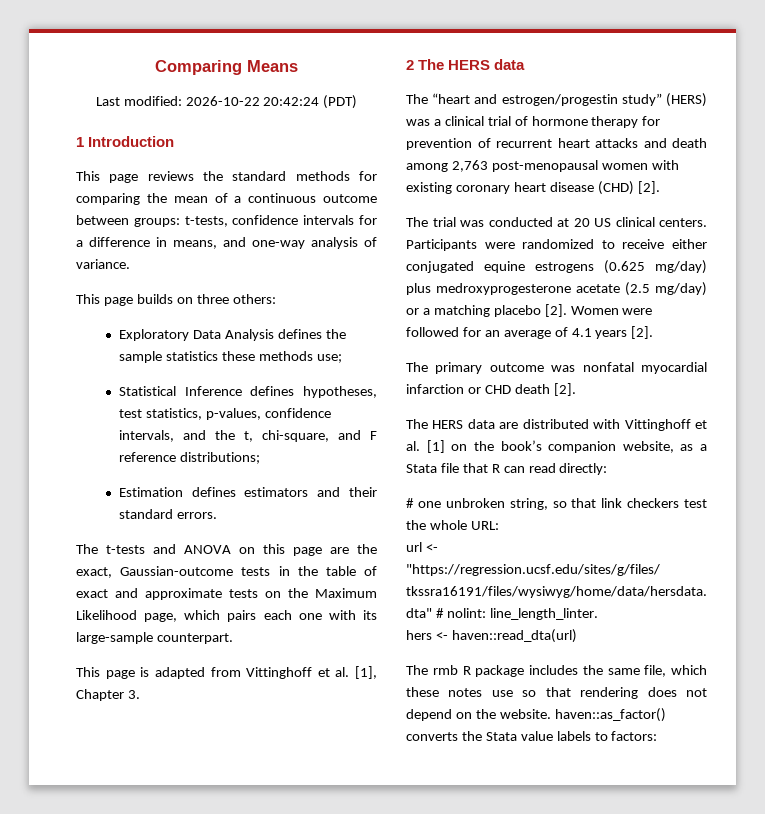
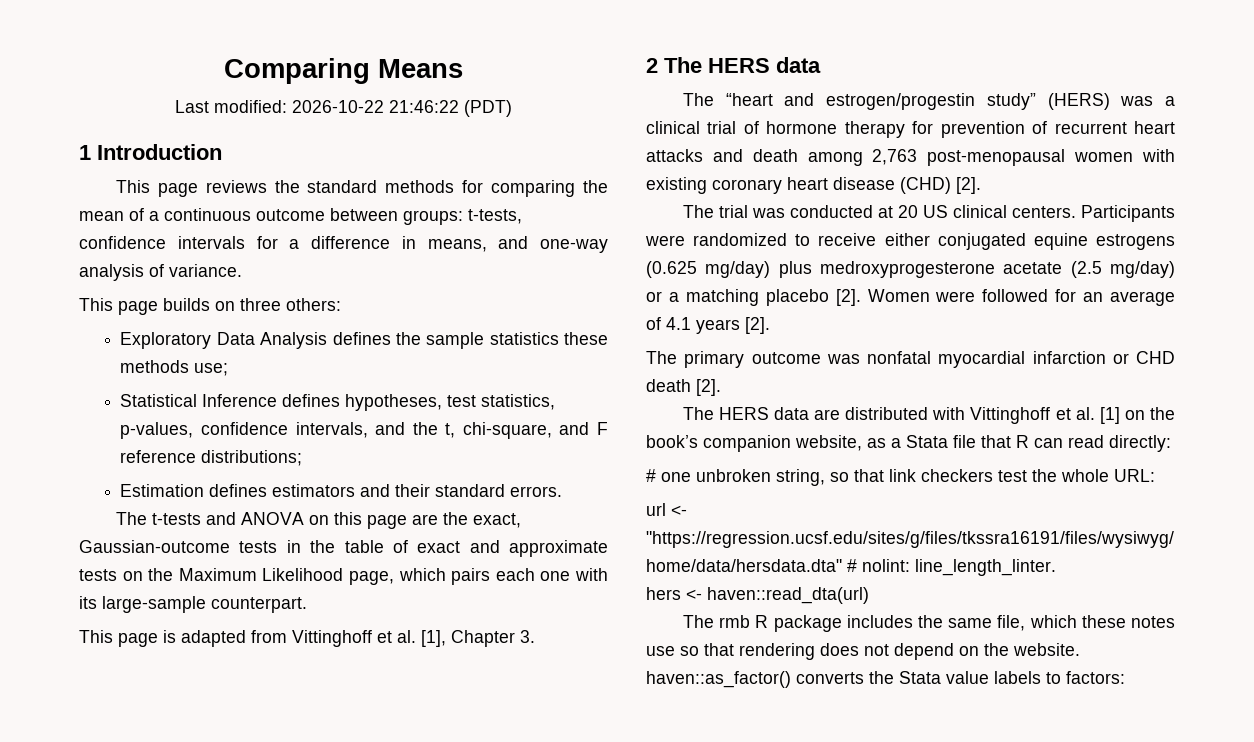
[263,97,320,106] 20:42:24 -> [389,100,459,113] 21:46:22

